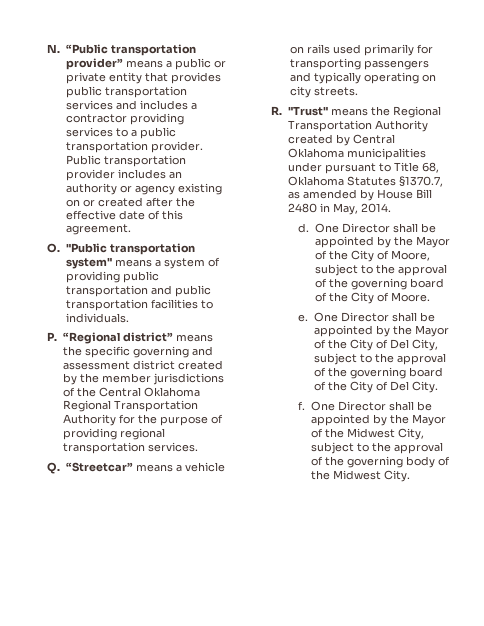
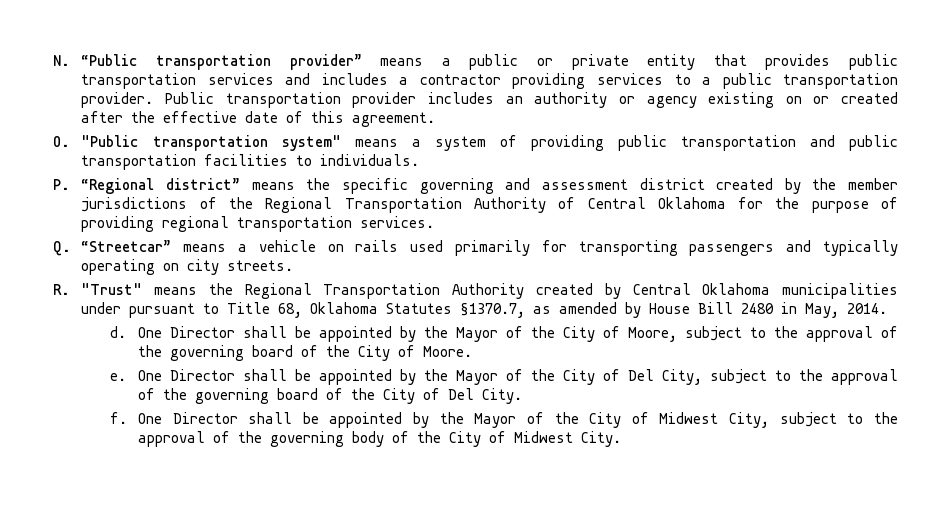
[98,387,200,397] [62,400,198,412] [62,414,116,426] Central Oklahoma Regional Transportation Authority -> [265,197,726,213] Regional Transportation Authority of Central Oklahoma
(345, 433) none -> [589,412,649,428] City of
(331, 475) none -> [448,431,506,447] City of

